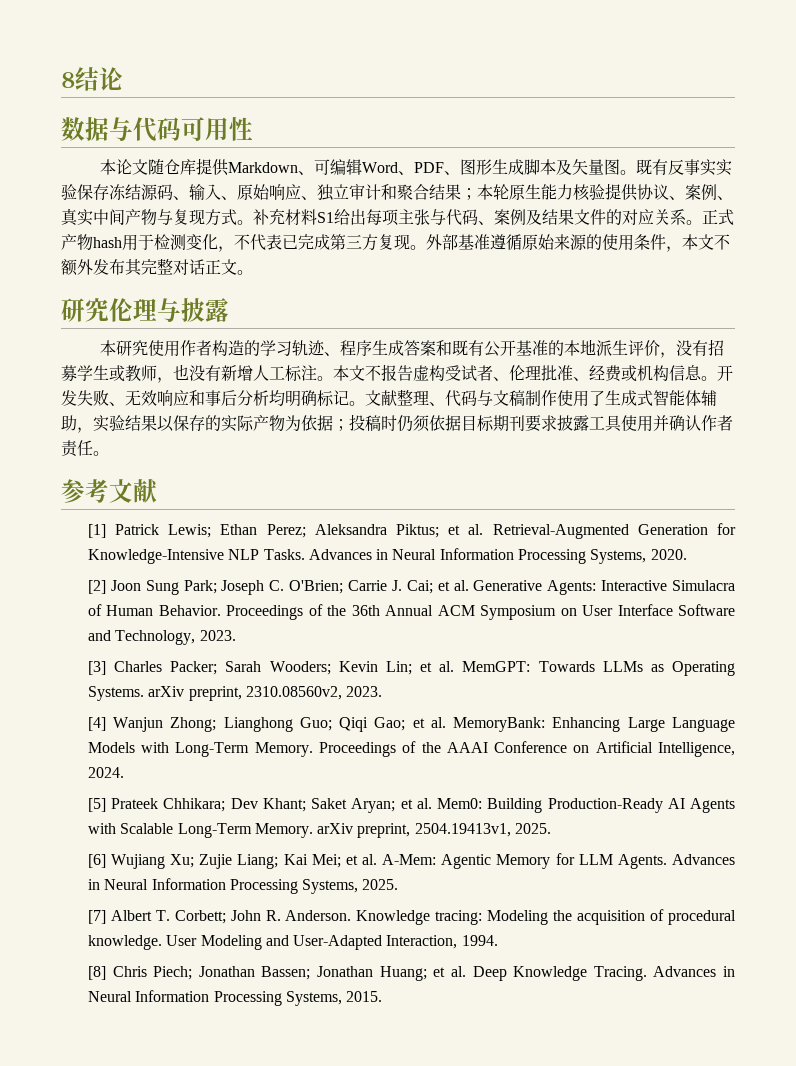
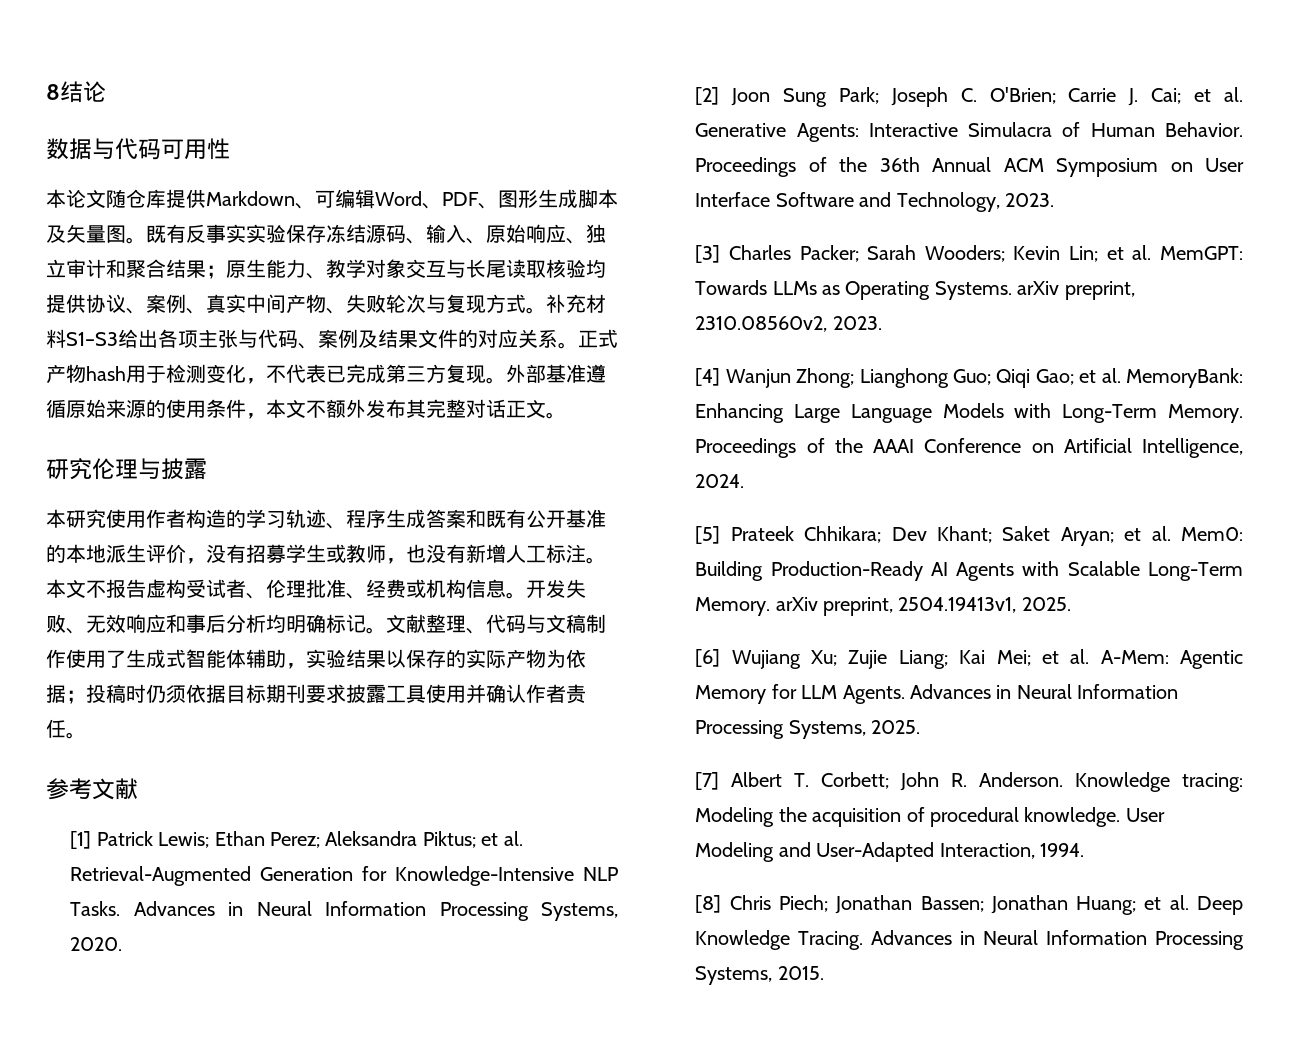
[477,184,509,200] 本轮 -> (226, 272) none
[573,184,605,201] 核验 -> [306,259,606,279] 、教学对象交互与长尾读取核验均
(157, 217) none -> [326,294,426,314] 、失败轮次
[317,209,382,226] S1给出每 -> [66,329,178,348] S1–S3给出各

